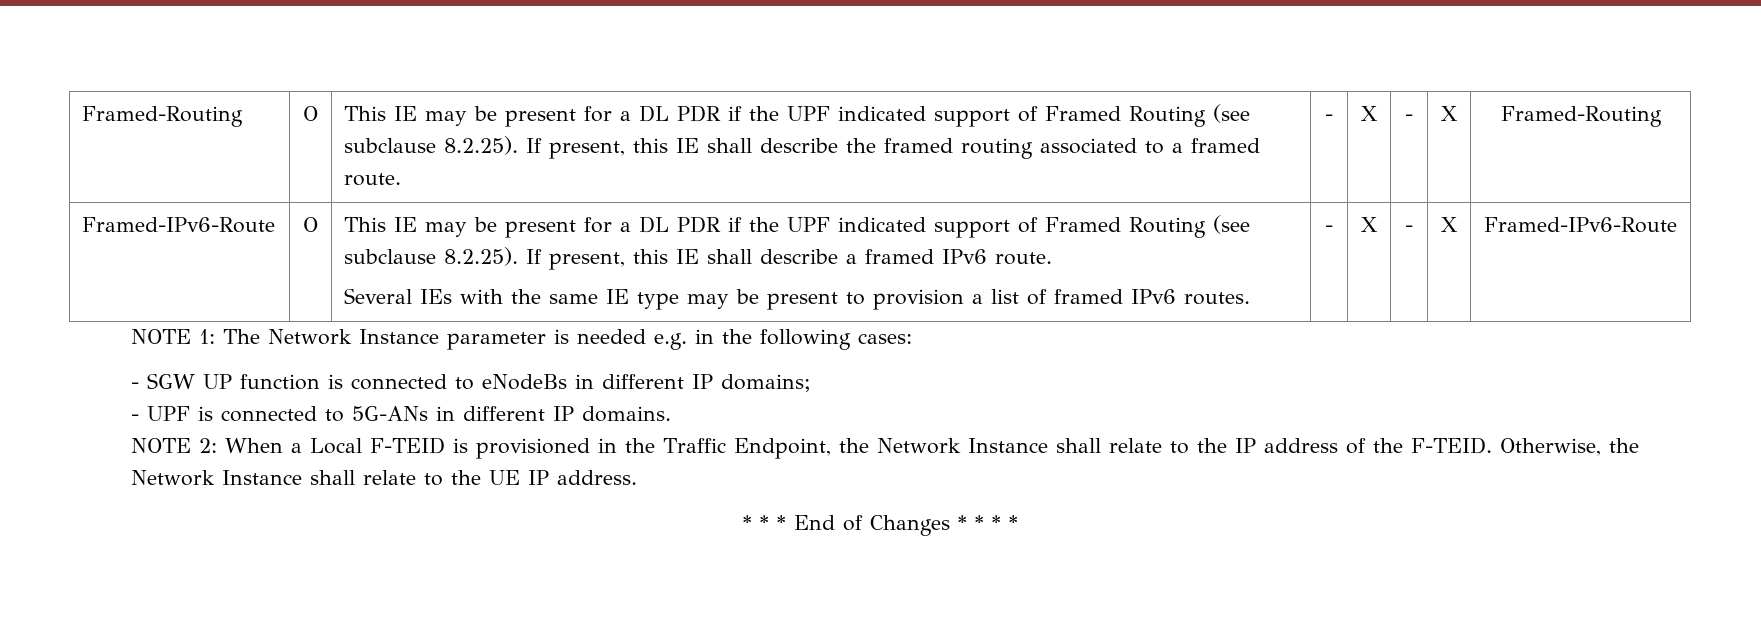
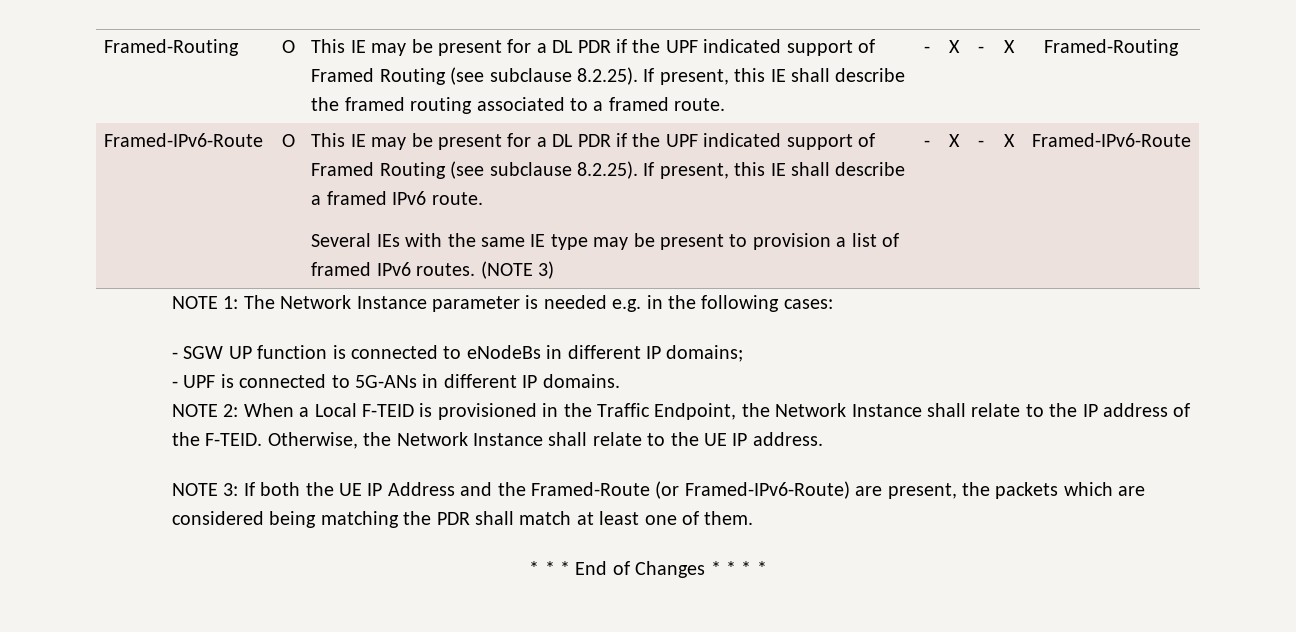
(1251, 298) none -> [480,261,554,279] (NOTE 3)
(637, 477) none -> [171,481,1146,499] [171,511,754,528] // NOTE 3: If both the UE IP Address and the Framed-Route (or Framed-IPv6-Route) are present, the packets which are considered being matching the PDR shall match at least one of them.

